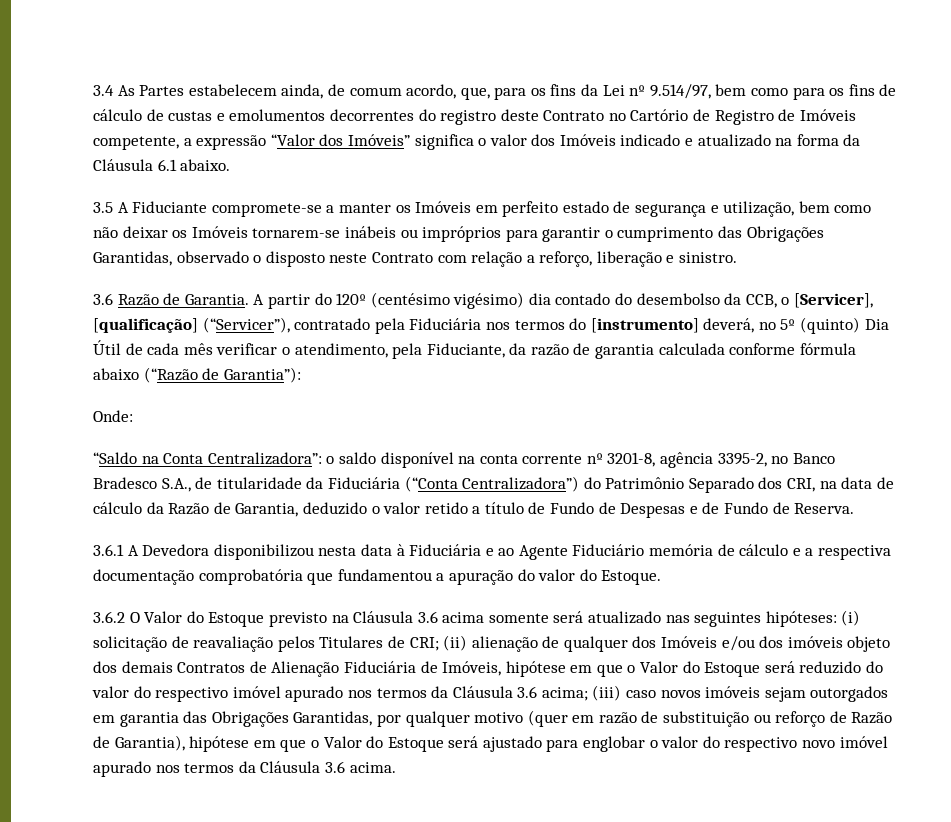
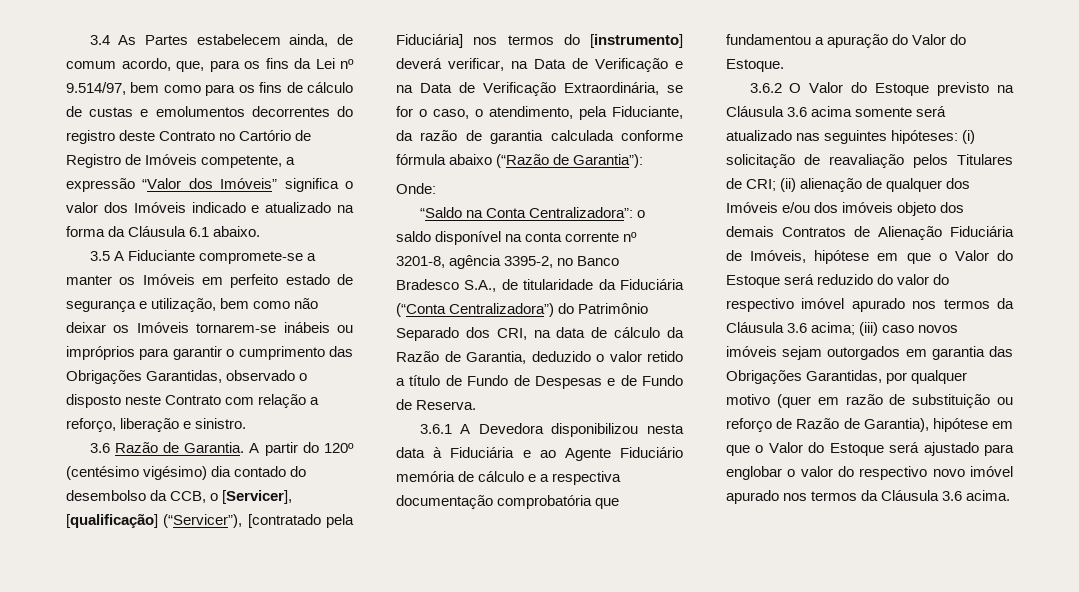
[294,318,482,334] contratado pela Fiduciária -> [247,514,354,528] [396,34,463,48] [contratado pela Fiduciária]
[703,317,889,334] [93,340,278,355] deverá, no 5º (quinto) Dia Útil de cada mês verificar -> [396,58,683,72] [396,82,683,96] [396,106,469,119] deverá verificar, na Data de Verificação e na Data de Verificação Extraordinária, se for o caso,
[538,569,576,581] valor -> [912,34,947,45] Valor

